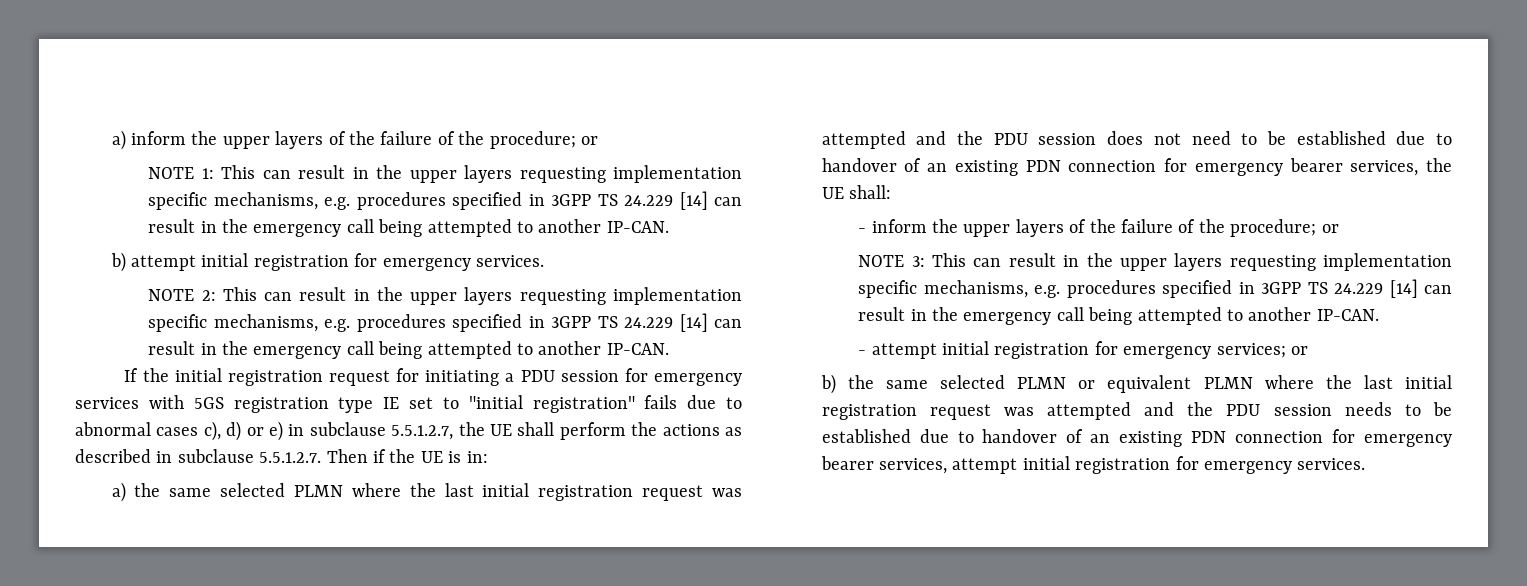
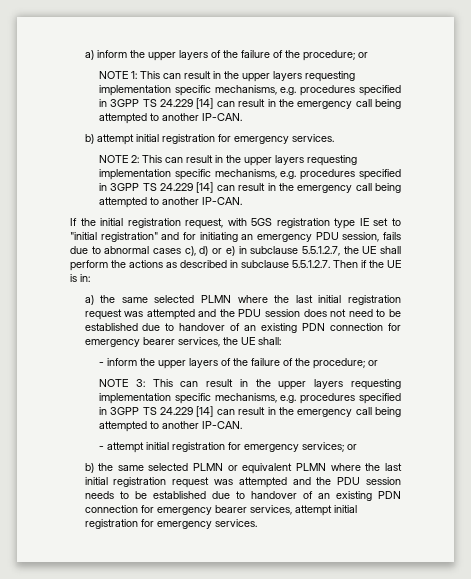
[329,368,743,386] [75,397,139,409] request for initiating a PDU session for emergency services -> [185,218,224,229] request,
(635, 404) none -> [161,232,380,242] and for initiating an emergency PDU session,

